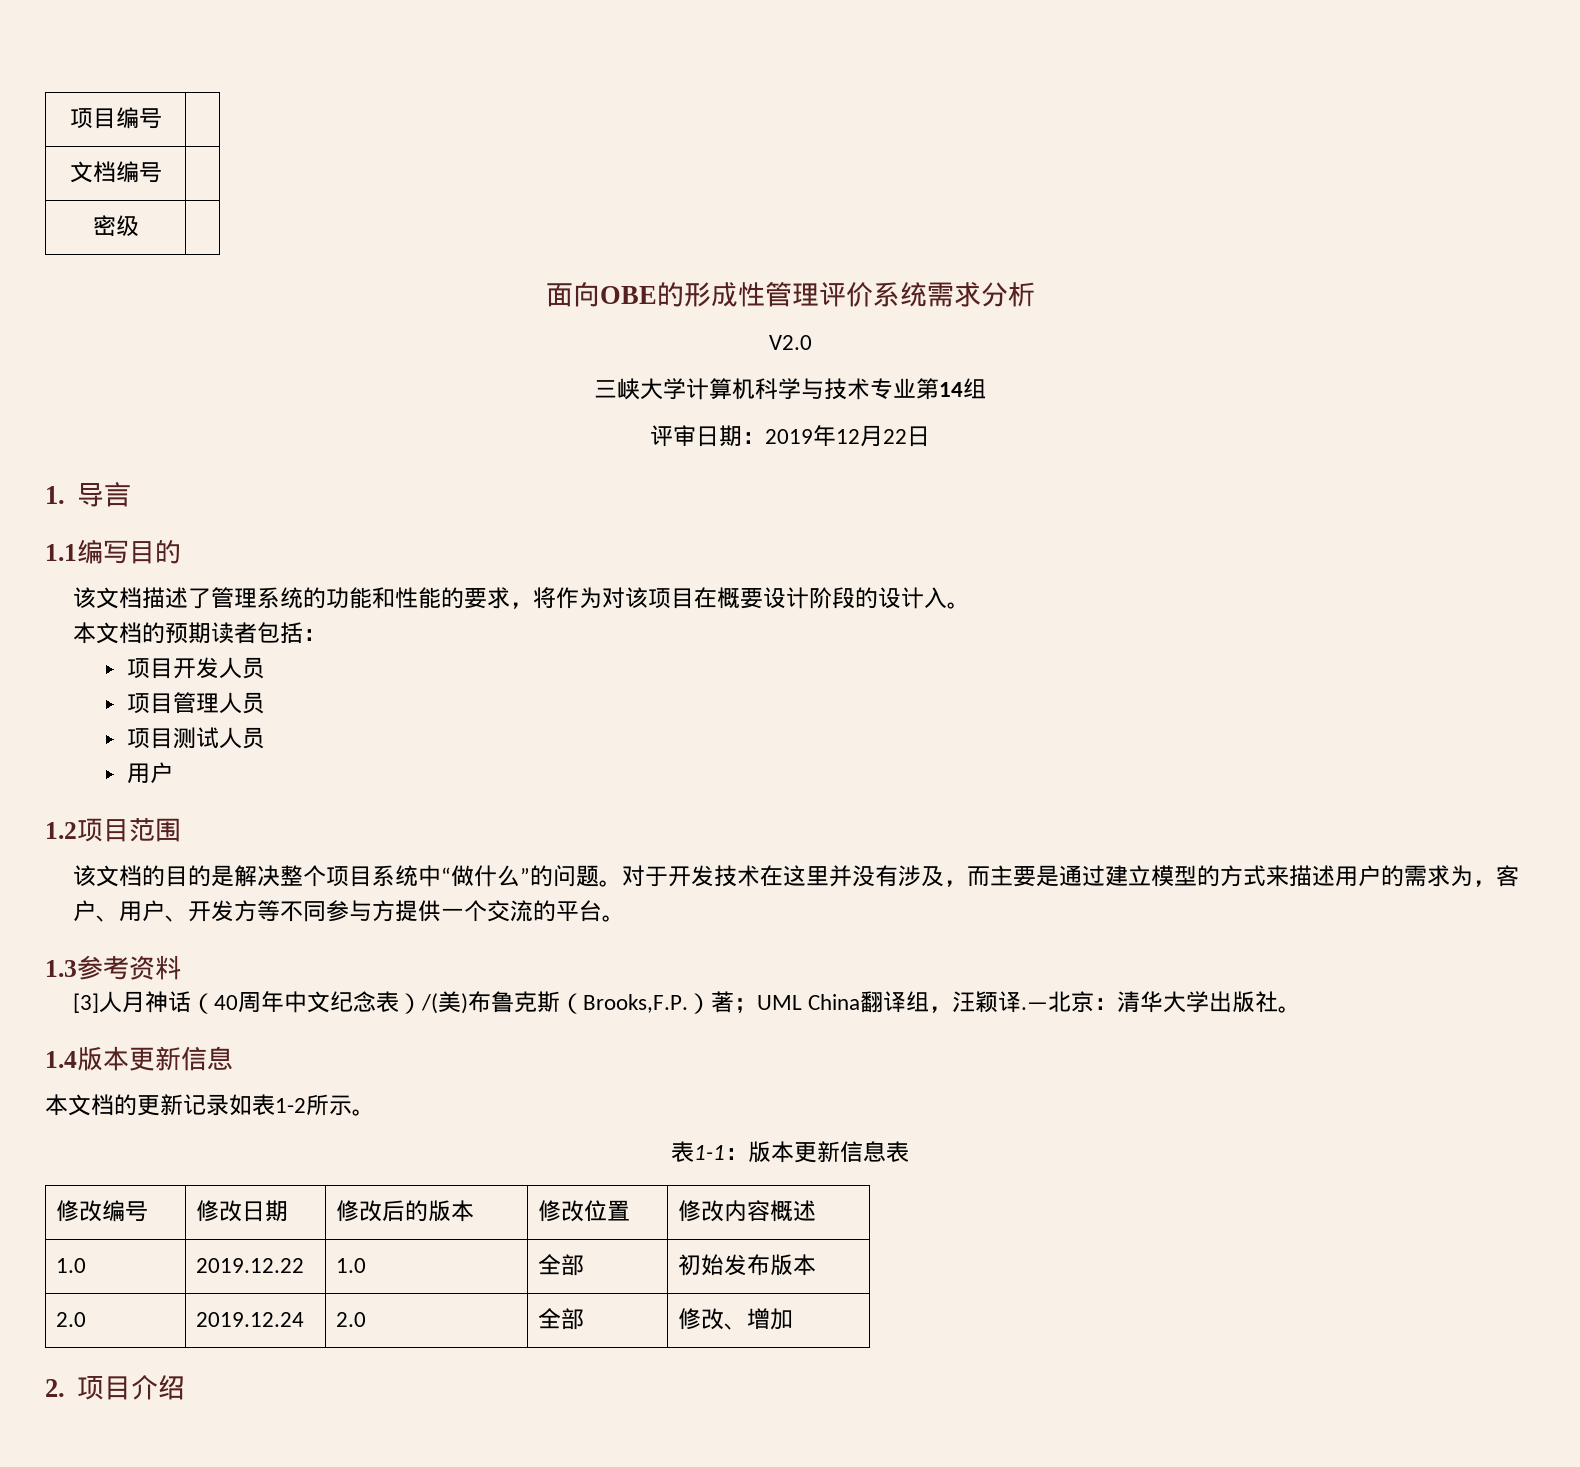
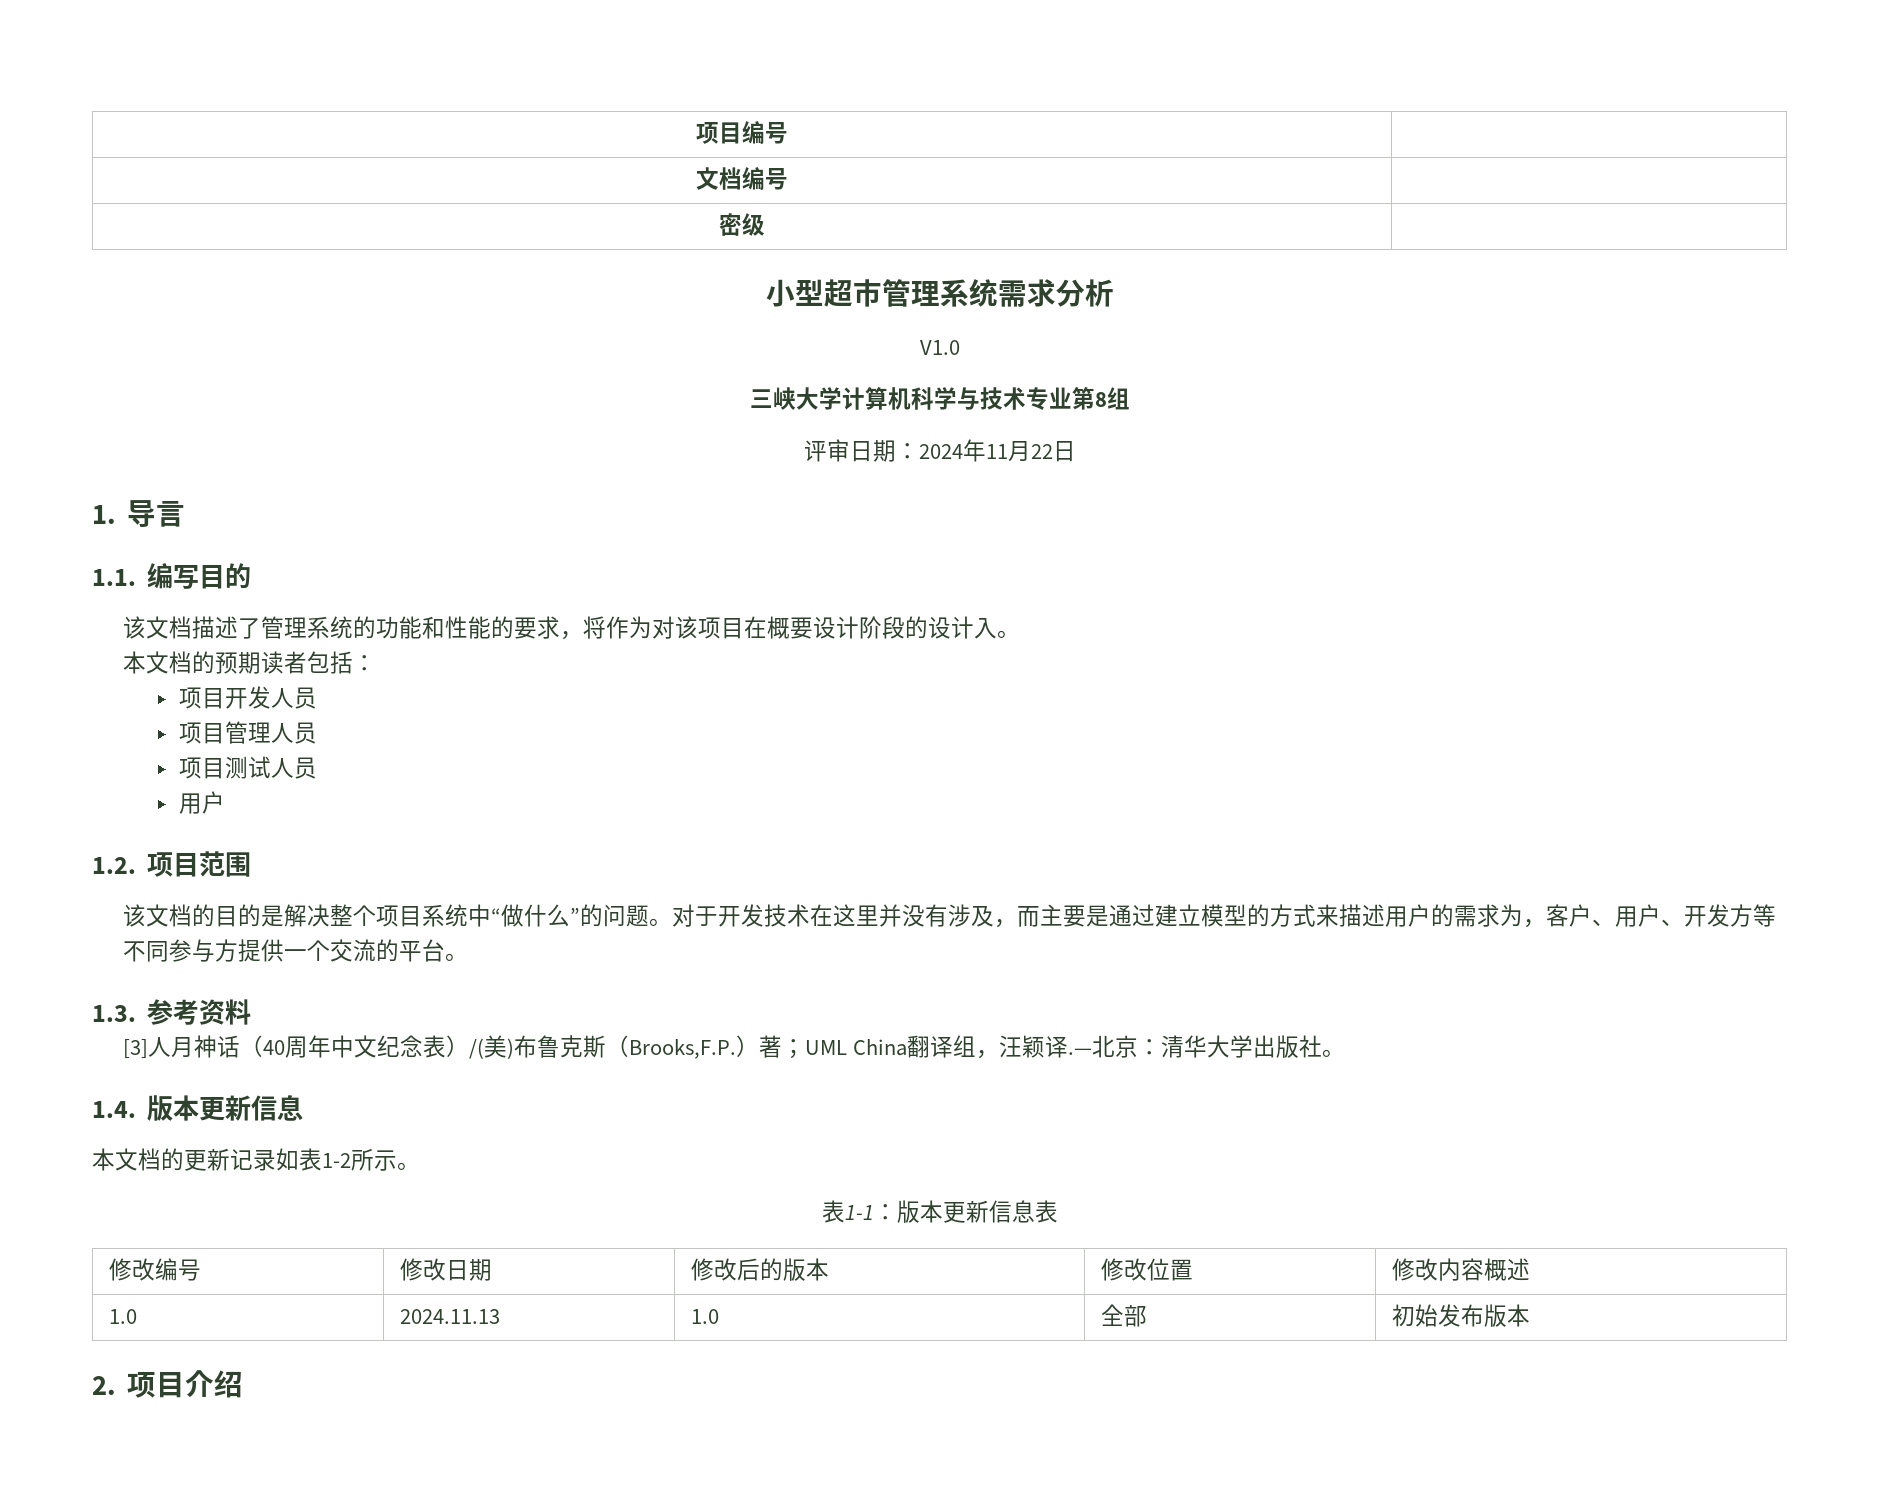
[545,281,873,307] 面向OBE的形成性管理评价 -> [765,279,940,307] 小型超市管理
[768,335,812,350] V2.0 -> [919,340,960,355] V1.0
[939,382,963,397] 14 -> [1094,392,1107,407] 8
[765,425,860,446] 2019年12 -> [918,439,1008,462] 2024年11
[45,544,77,561] 1.1 -> [92,569,136,586] 1.1.
[45,822,77,839] 1.2 -> [92,857,136,874] 1.2.
[45,960,77,977] 1.3 -> [92,1005,136,1022] 1.3.
[45,1051,77,1068] 1.4 -> [92,1101,136,1118] 1.4.
[196,1258,305,1273] 2019.12.22 -> [400,1309,501,1324] 2024.11.13
[56,1312,87,1327] [196,1312,305,1327] [336,1312,367,1327] [538,1308,585,1330] [678,1308,794,1330] // 2.0 | 2019.12.24 | 2.0 | 全部 | 修改、增加 -> (1531, 1315) none

